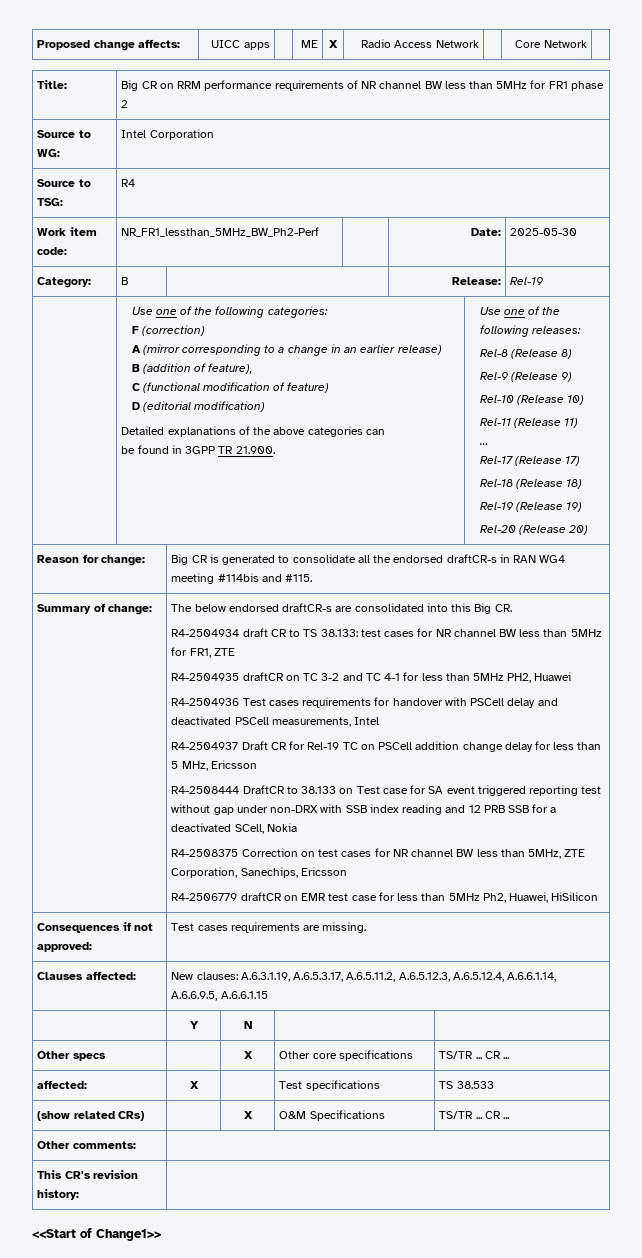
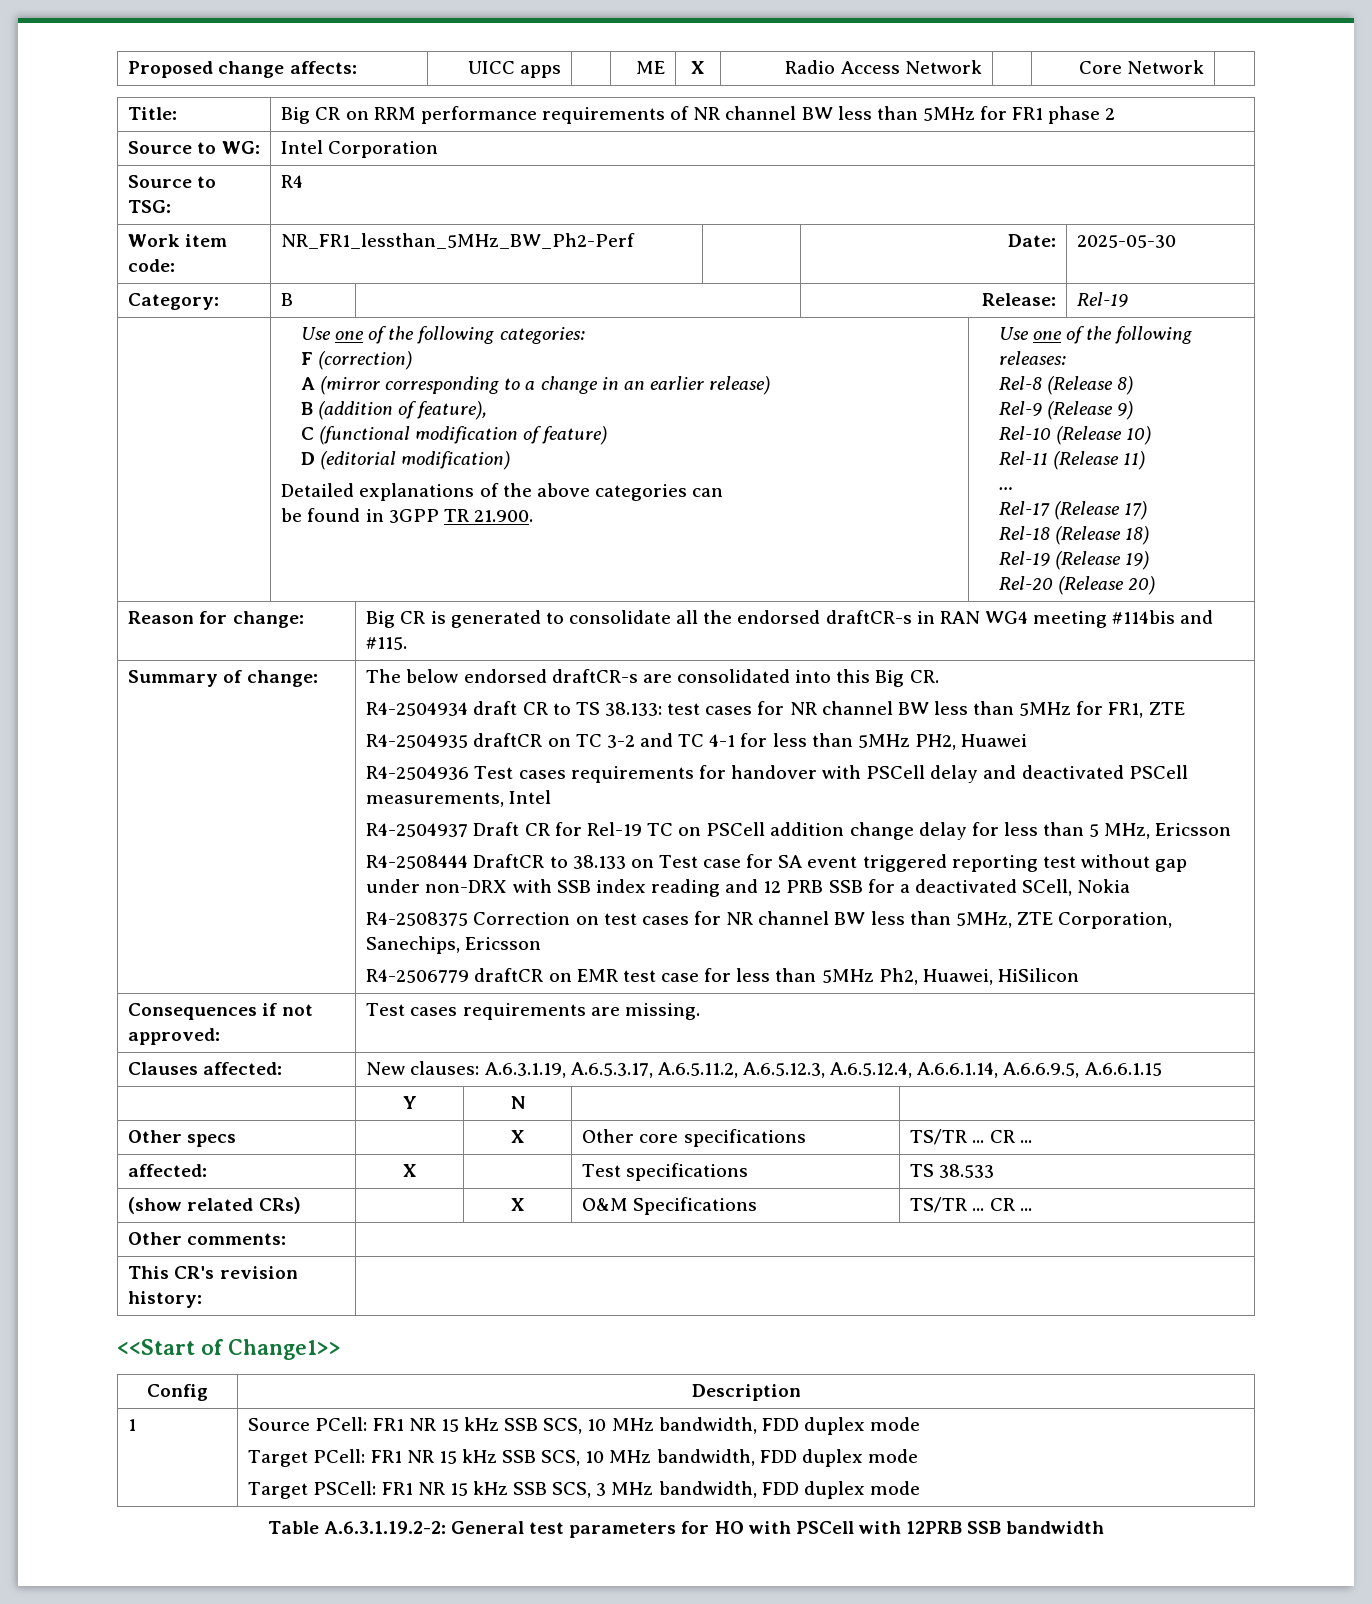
(161, 1235) none -> [147,1384,208,1401] [691,1384,801,1401] [128,1419,137,1431] [248,1417,921,1435] [248,1449,919,1467] [248,1481,921,1499] [267,1521,1105,1538] // Config | Description // 1 | Source PCell: FR1 NR 15 kHz SSB SCS, 10 MHz bandwidth, FDD duplex mode // Target PCell: FR1 NR 15 kHz SSB SCS, 10 MHz bandwidth, FDD duplex mode // Target PSCell: FR1 NR 15 kHz SSB SCS, 3 MHz bandwidth, FDD duplex mode // Table A.6.3.1.19.2-2: General test parameters for HO with PSCell with 12PRB SSB bandwidth

